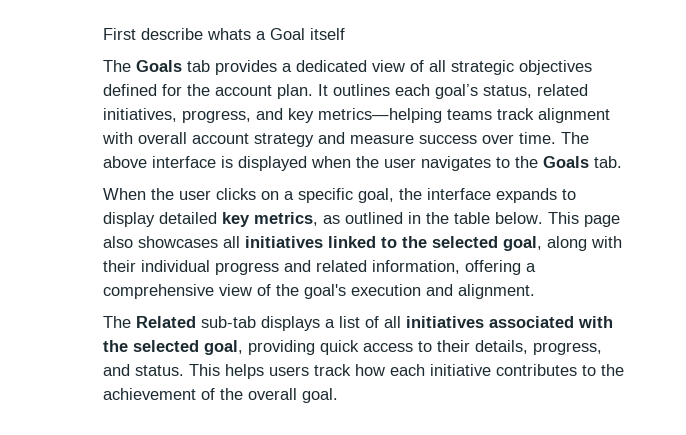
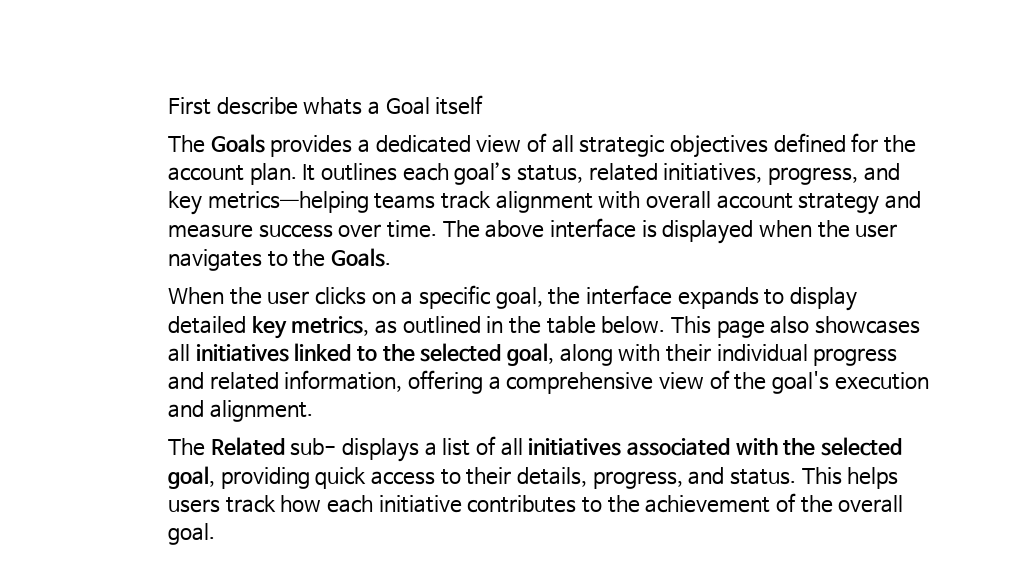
[187,60,211,72] tab -> (265, 143) none
[543,156,623,168] Goals tab. -> [330,248,391,267] Goals.
[201,316,257,328] sub-tab -> [290,438,337,456] sub-

